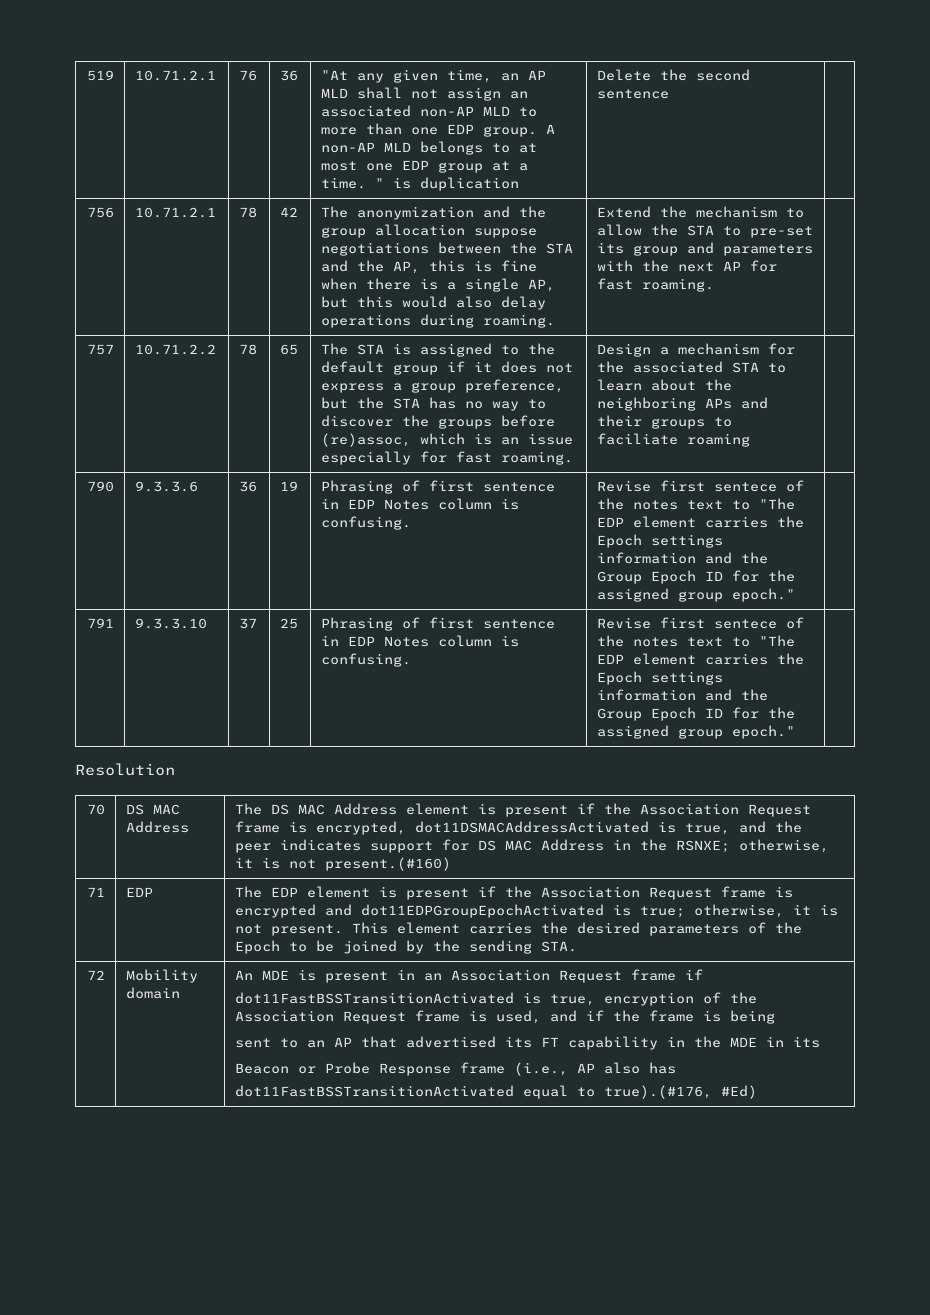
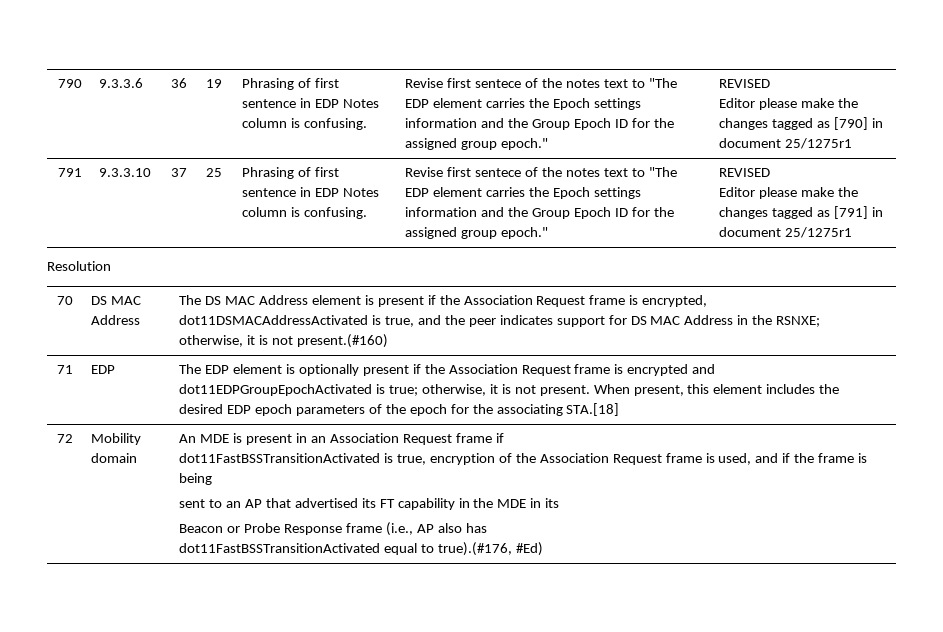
[87,70,115,81] [134,70,216,81] [238,70,257,81] [279,70,298,81] [320,69,546,83] [320,87,528,101] [320,105,537,117] [320,123,555,137] [320,141,537,155] [320,160,528,173] [320,177,519,191] [596,69,750,81] [596,89,669,99] [87,207,115,218] [134,207,216,218] [238,207,257,218] [279,207,298,217] [320,206,546,220] [320,224,537,238] [320,242,573,256] [320,260,537,274] [320,278,555,292] [320,296,546,310] [320,314,555,328] [596,206,804,218] [596,224,813,238] [596,242,813,256] [596,260,777,272] [596,278,714,292] [87,344,115,355] [134,344,216,355] [238,344,257,355] [279,344,298,355] [320,343,555,357] [320,361,573,375] [320,379,564,393] [320,397,546,411] [320,415,555,429] [320,433,573,447] [320,451,573,465] [596,343,795,357] [596,361,786,373] [596,379,732,391] [596,397,768,411] [596,415,732,429] [596,433,750,447] 519 | 10.71.2.1 | 76 | 36 | "At any given time, an AP MLD shall not assign an associated non-AP MLD to more than one EDP group. A non-AP MLD belongs to at most one EDP group at a time. " is duplication | Delete the second sentence | // 756 | 10.71.2.1 | 78 | 42 | The anonymization and the group allocation suppose negotiations between the STA and the AP, this is fine when there is a single AP, but this would also delay operations during roaming. | Extend the mechanism to allow the STA to pre-set its group and parameters with the next AP for fast roaming. | // 757 | 10.71.2.2 | 78 | 65 | The STA is assigned to the default group if it does not express a group preference, but the STA has no way to discover the groups before (re)assoc, which is an issue especially for fast roaming. | Design a mechanism for the associated STA to learn about the neighboring APs and their groups to faciliate roaming | // -> (57, 83) none
(795, 595) none -> [719,79,771,88] [719,98,859,110] [719,117,883,130] [719,138,853,149] REVISED // Editor please make the changes tagged as [790] in document 25/1275r1
(795, 732) none -> [719,168,771,177] [719,187,859,199] [719,206,883,219] [719,227,853,238] REVISED // Editor please make the changes tagged as [791] in document 25/1275r1
(397, 892) none -> [298,364,359,376] optionally
[351,922,802,936] [234,940,577,954] This element carries the desired parameters of the Epoch to be joined by the sending STA. -> [593,384,840,396] [179,403,620,416] When present, this element includes the desired EDP epoch parameters of the epoch for the associating STA.[18]

